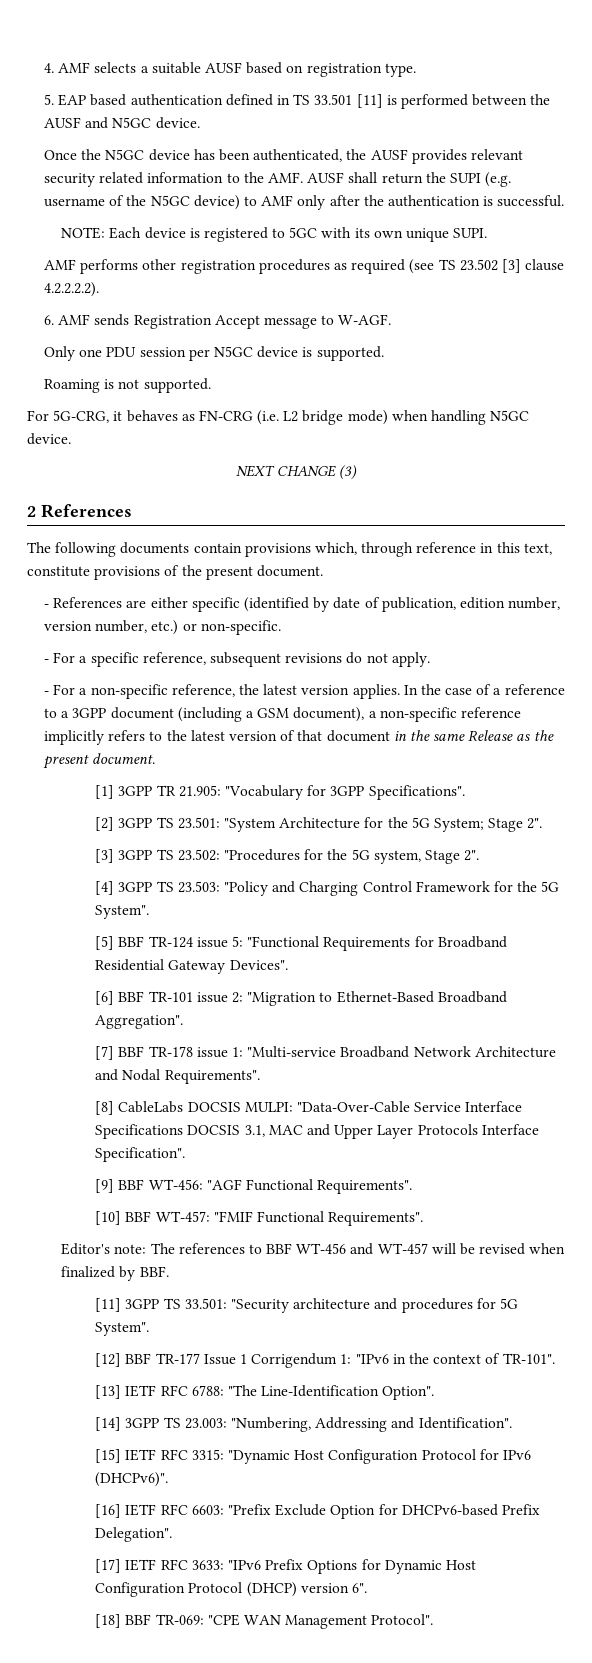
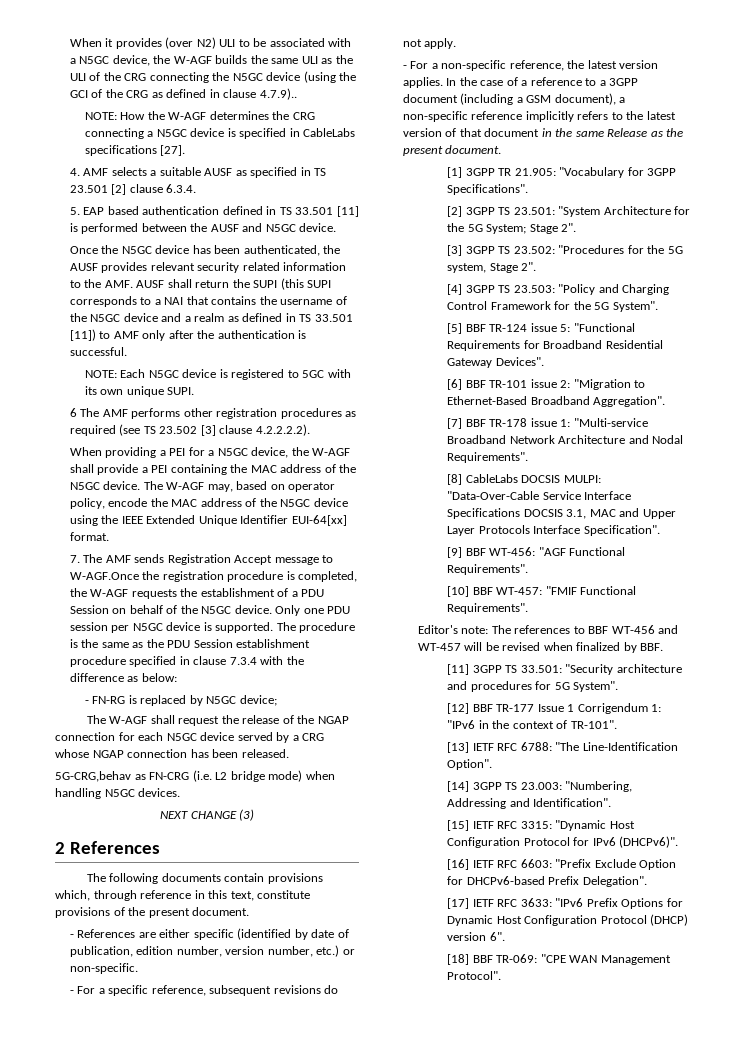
(44, 68) none -> [69,37,352,49] [69,55,353,66] [69,71,357,83] [69,88,297,100] [84,111,315,120] [84,128,356,139] [84,145,186,156] When it provides (over N2) ULI to be associated with a N5GC device, the W-AGF builds the same ULI as the ULI of the CRG connecting the N5GC device (using the GCI of the CRG as defined in clause 4.7.9).. // NOTE: How the W-AGF determines the CRG connecting a N5GC device is specified in CableLabs specifications [27]. //
[246,62,416,77] based on registration type. -> [235,167,327,178] [69,184,197,195] as specified in TS 23.501 [2] clause 6.3.4.
[485,172,512,187] [44,195,240,210] (e.g. username of the N5GC device) -> [280,278,332,290] [69,296,347,307] [69,313,353,322] [69,329,96,341] (this SUPI corresponds to a NAI that contains the username of the N5GC device and a realm as defined in TS 33.501 [11])
(142, 233) none -> [148,370,179,378] N5GC
(488, 233) none -> [69,408,100,417] 6 The
[44,315,55,325] 6. -> [69,447,351,458] [69,464,357,475] [69,481,336,492] [69,498,348,509] [69,515,347,526] [69,532,109,541] [69,554,103,563] When providing a PEI for a N5GC device, the W-AGF shall provide a PEI containing the MAC address of the N5GC device. The W-AGF may, based on operator policy, encode the MAC address of the N5GC device using the IEEE Extended Unique Identifier EUI-64[xx] format. // 7. The
[338,314,392,325] W-AGF. // -> [69,571,358,582] [69,588,325,599] [69,605,272,614] W-AGF.Once the registration procedure is completed, the W-AGF requests the establishment of a PDU Session on behalf of the N5GC device.
[44,378,211,393] [27,410,178,423] // Roaming is not supported. // For 5G-CRG, it behaves -> [276,622,356,633] [69,639,311,648] [69,656,304,667] [69,673,177,682] [84,695,277,706] [86,715,349,726] [55,732,325,743] [55,749,289,758] [55,771,131,782] The procedure is the same as the PDU Session establishment procedure specified in clause 7.3.4 with the difference as below: // - FN-RG is replaced by N5GC device; // The W-AGF shall request the release of the NGAP connection for each N5GC device served by a CRG whose NGAP connection has been released. // 5G-CRG,behav
[27,433,71,445] device. -> [138,788,181,797] devices.

